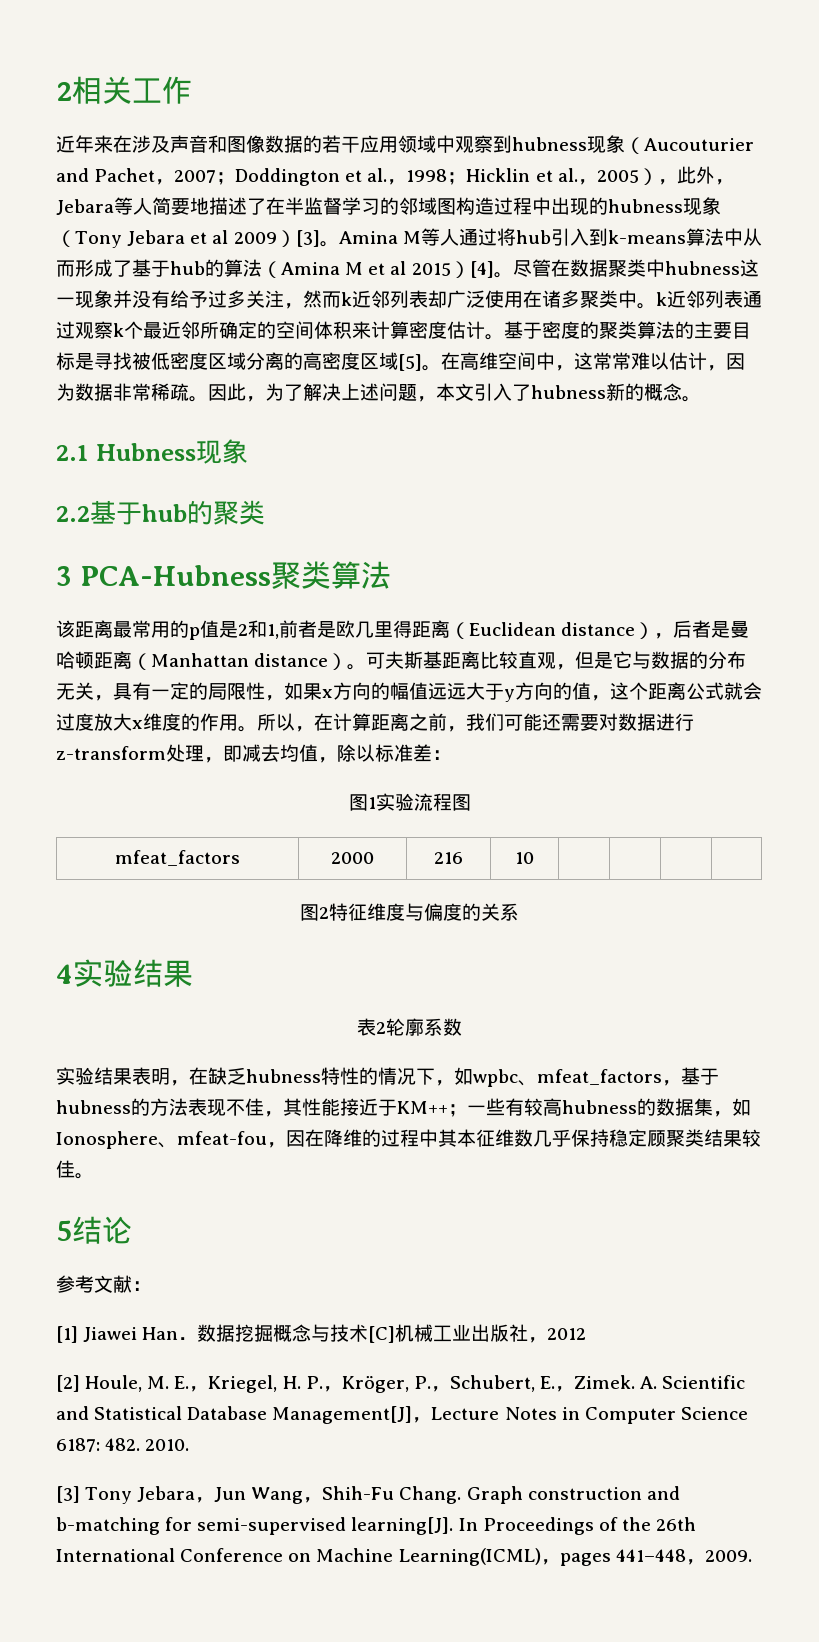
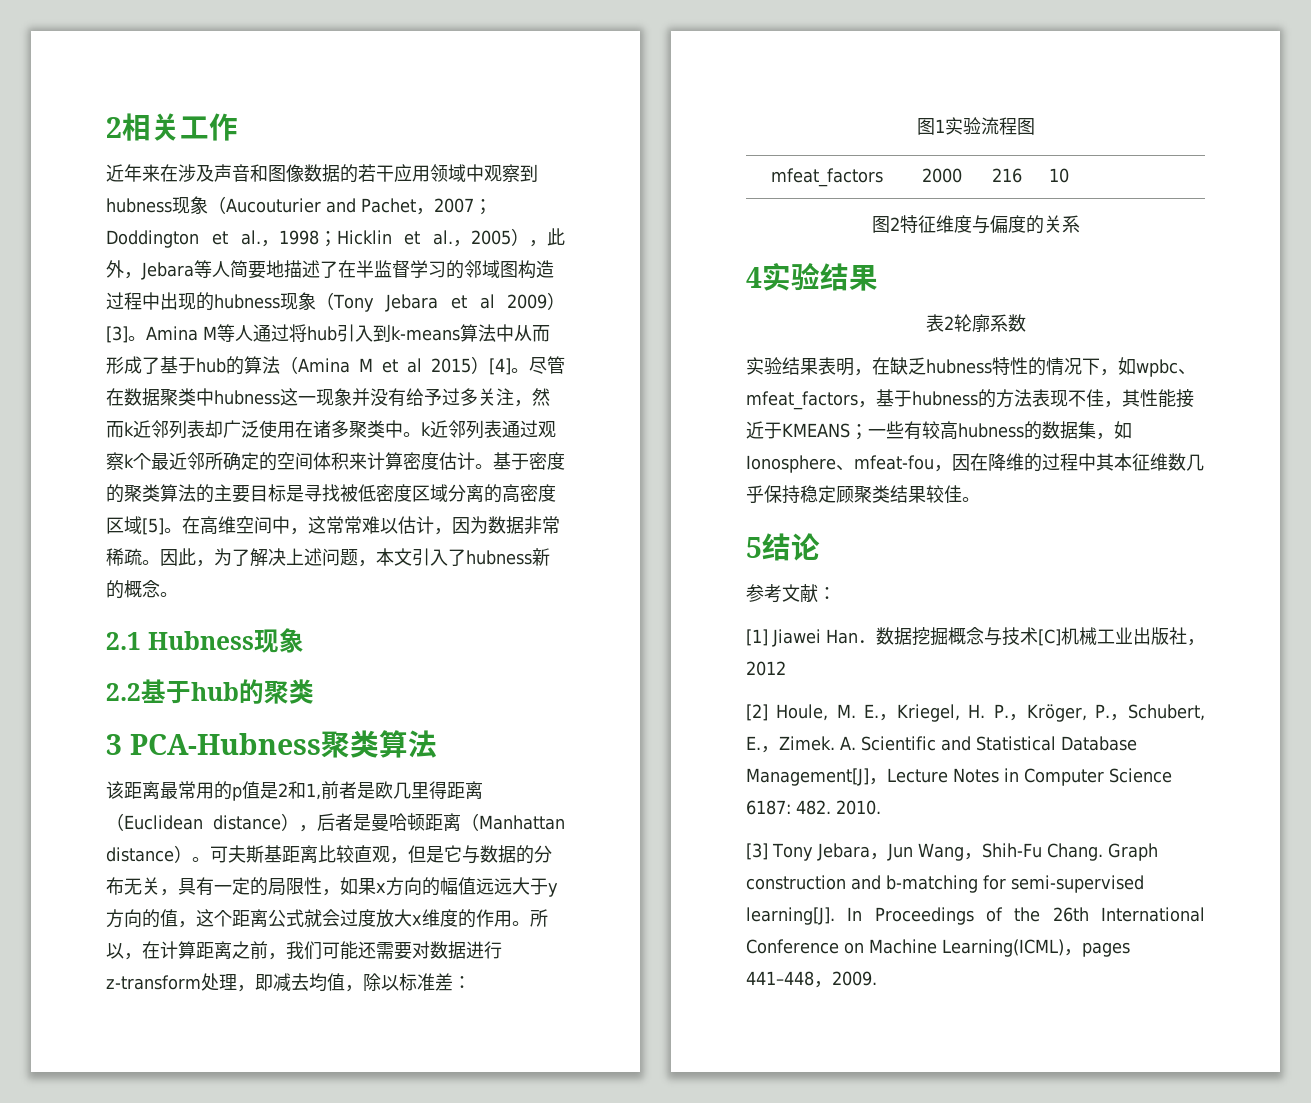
[397,1101,448,1114] KM++ -> [782,423,850,438] KMEANS

